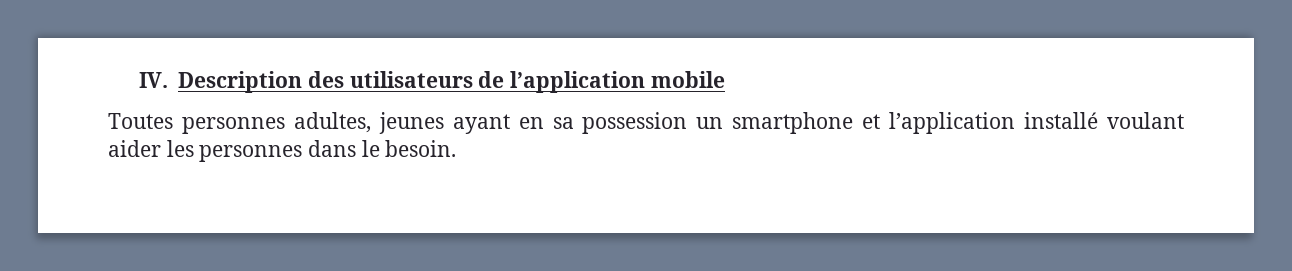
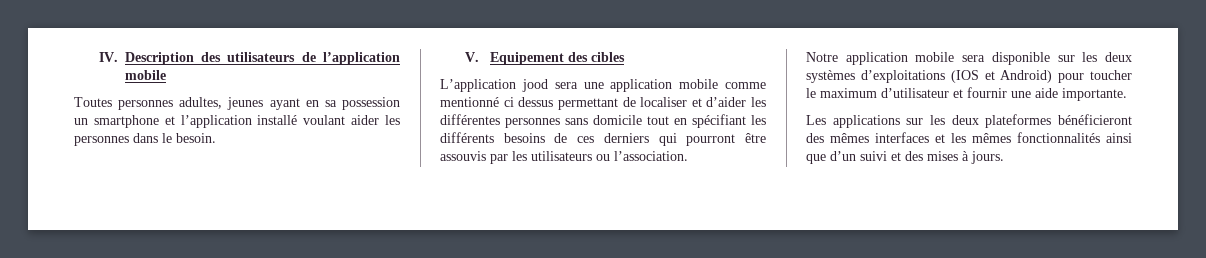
(457, 148) none -> [464,52,625,65] [440,79,766,92] [440,97,766,110] [440,114,766,128] [440,132,766,146] [440,151,688,164] [806,52,1132,65] [806,70,1132,83] [806,87,1127,101] [806,114,1132,128] [806,132,1132,143] [806,151,1004,164] // V. Equipement des cibles // L’application jood sera une application mobile comme mentionné ci dessus permettant de localiser et d’aider les différentes personnes sans domicile tout en spécifiant les différents besoins de ces derniers qui pourront être assouvis par les utilisateurs ou l’association. // Notre application mobile sera disponible sur les deux systèmes d’exploitations (IOS et Android) pour toucher le maximum d’utilisateur et fournir une aide importante. // Les applications sur les deux plateformes bénéficieront des mêmes interfaces et les mêmes fonctionnalités ainsi que d’un suivi et des mises à jours.

